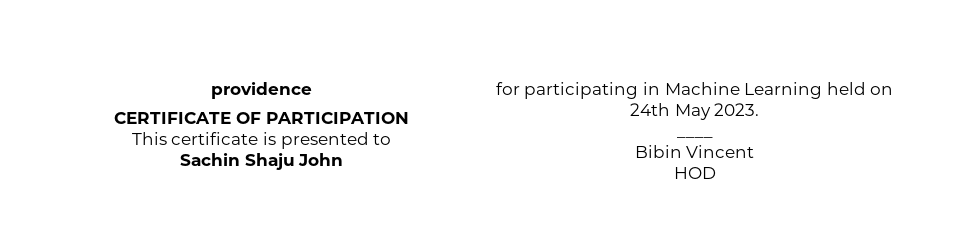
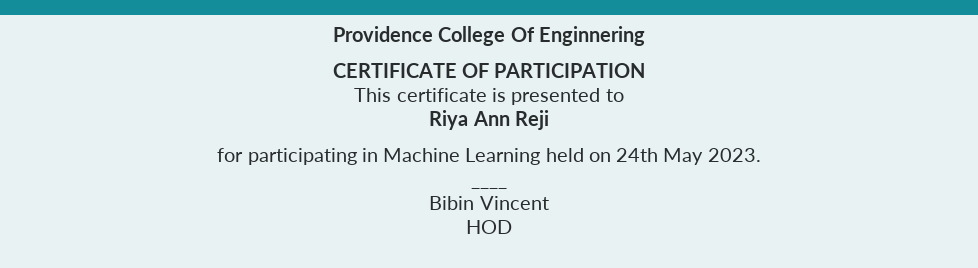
[211,82,312,99] providence -> [333,26,645,46] Providence College Of Enginnering
[179,153,344,170] Sachin Shaju John -> [429,110,549,130] Riya Ann Reji

